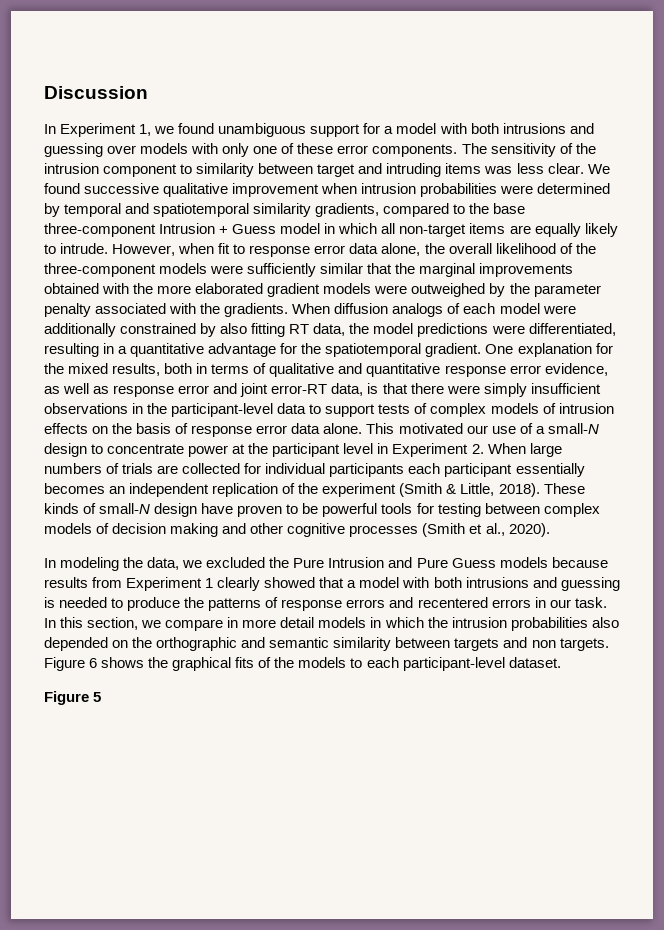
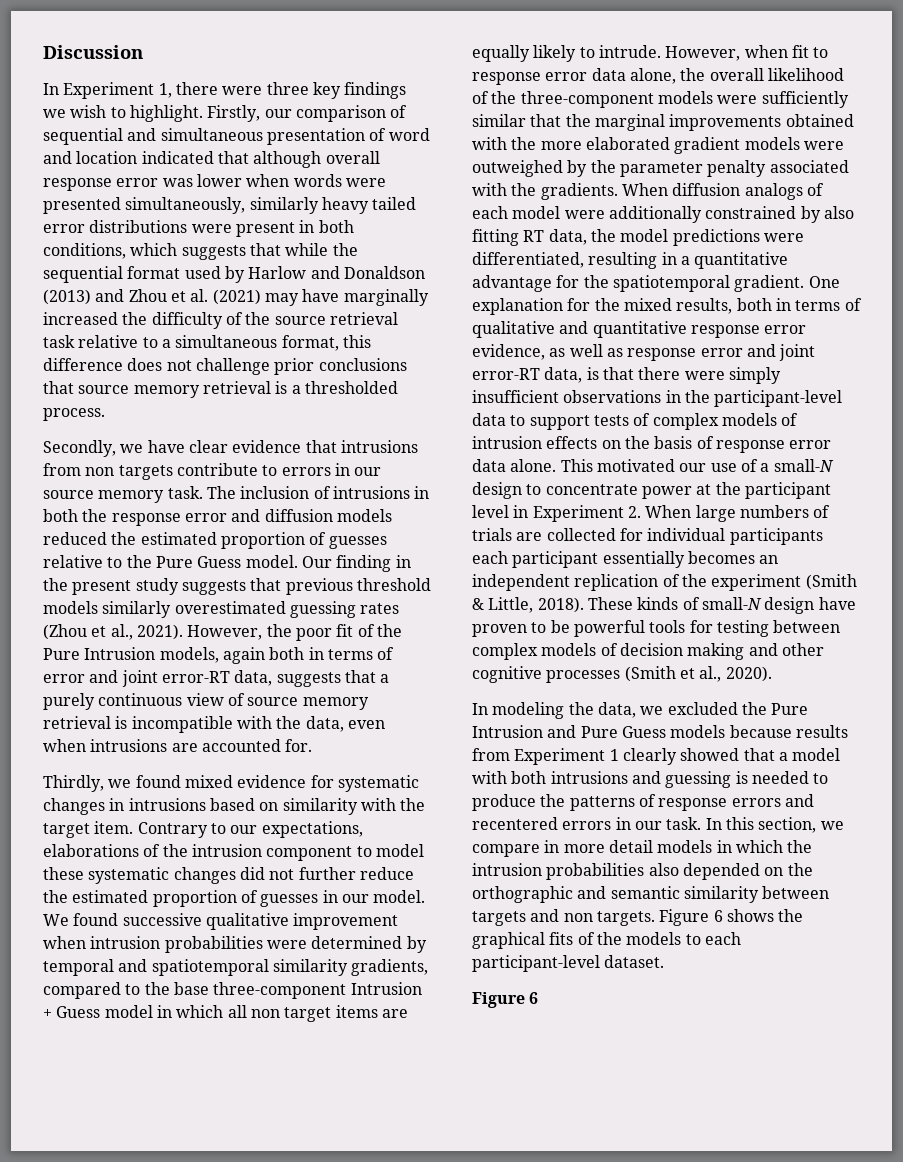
[154,123,594,137] [44,143,556,157] we found unambiguous support for a model with both intrusions and guessing over models with only one of these error components. The sensitivity -> [175,82,407,99] [43,105,408,122] [43,128,430,145] [43,151,380,168] [43,174,386,191] [43,197,417,214] [43,220,354,237] [43,243,358,260] [43,266,425,283] [43,289,429,306] [43,312,398,329] [43,335,371,351] [43,358,407,375] [43,381,398,398] [43,408,105,421] [43,440,418,457] [43,463,382,480] [43,486,430,503] [43,509,392,526] [43,532,387,549] [43,555,411,572] [43,578,431,595] [43,601,400,618] [43,624,402,641] [43,647,395,664] [43,670,390,687] [43,693,369,710] [43,716,385,733] [43,739,313,752] [43,775,419,792] [43,798,426,815] [43,821,363,838] [43,844,139,857] there were three key findings we wish to highlight. Firstly, our comparison of sequential and simultaneous presentation of word and location indicated that although overall response error was lower when words were presented simultaneously, similarly heavy tailed error distributions were present in both conditions, which suggests that while the sequential format used by Harlow and Donaldson (2013) and Zhou et al. (2021) may have marginally increased the difficulty of the source retrieval task relative to a simultaneous format, this difference does not challenge prior conclusions that source memory retrieval is a thresholded process. // Secondly, we have clear evidence that intrusions from non targets contribute to errors in our source memory task. The inclusion of intrusions in both the response error and diffusion models reduced the estimated proportion of guesses relative to the Pure Guess model. Our finding in the present study suggests that previous threshold models similarly overestimated guessing rates (Zhou et al., 2021). However, the poor fit of the Pure Intrusion models, again both in terms of error and joint error-RT data, suggests that a purely continuous view of source memory retrieval is incompatible with the data, even when intrusions are accounted for. // Thirdly, we found mixed evidence for systematic changes in intrusions based on similarity with the target item. Contrary to our expectations, elaborations
[196,163,584,177] similarity between target and intruding items was less clear. -> [375,844,424,857] [43,867,414,884] [43,890,426,907] model these systematic changes did not further reduce the estimated proportion of guesses in our model.
[399,224,467,237] non-target -> [250,1007,332,1022] non target
[93,692,102,702] 5 -> [529,992,539,1004] 6

